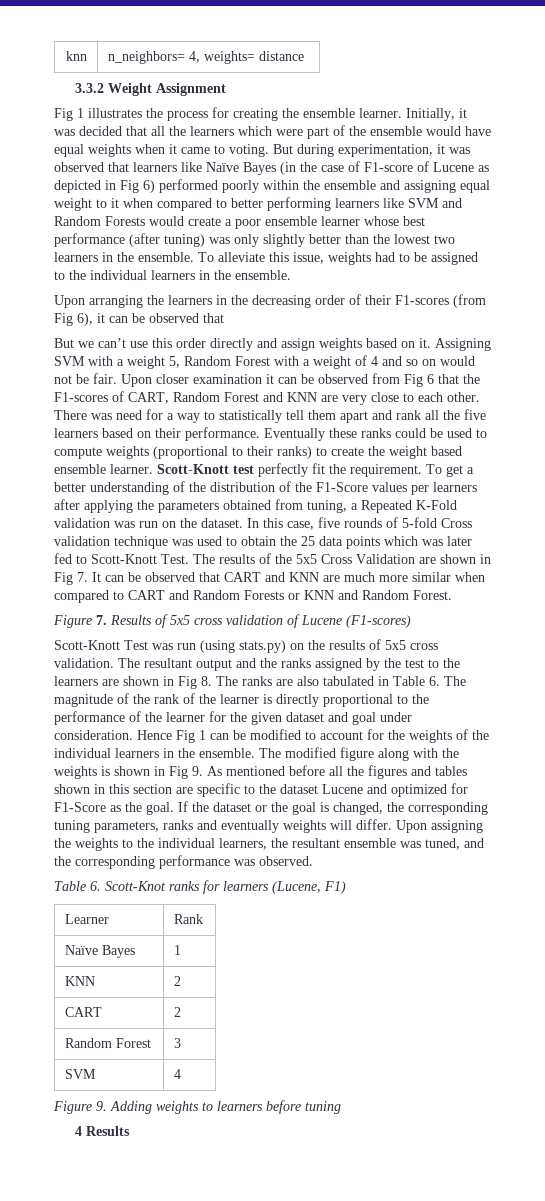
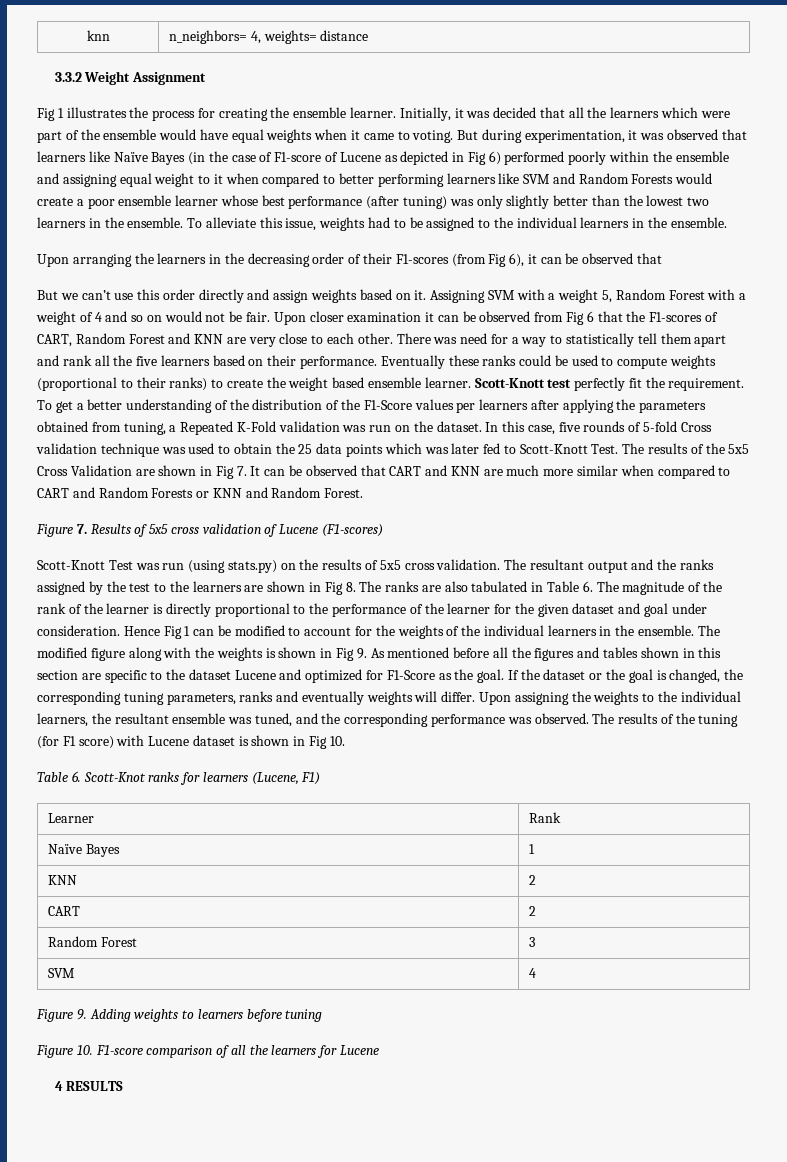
(313, 861) none -> [592,713,739,727] [37,735,345,749] The results of the tuning (for F1 score) with Lucene dataset is shown in Fig 10.
[75,1126,131,1136] // 4 Results -> [36,1045,380,1058] [54,1081,124,1091] // Figure 10. F1-score comparison of all the learners for Lucene // 4 RESULTS

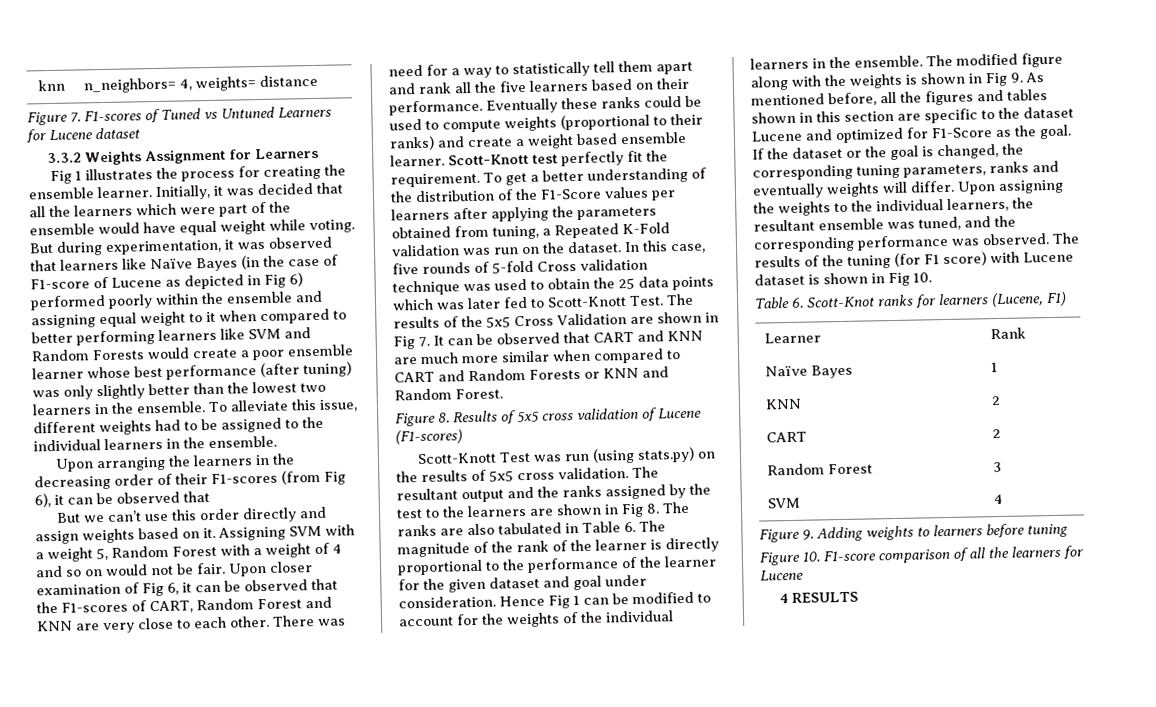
(369, 35) none -> [27,106,332,126] [26,127,140,144] // Figure 7. F1-scores of Tuned vs Untuned Learners for Lucene dataset
[84,71,131,85] Weight -> [84,150,142,166] Weights
(207, 78) none -> [228,147,319,160] for Learners
[266,129,410,143] weights when it came to -> [220,219,306,235] weight while
(317, 224) none -> [33,421,96,434] different
[425,311,594,325] it can be observed from Fig 6 -> [124,579,308,597] of Fig 6, it can be observed
[211,377,286,388] to create the -> [437,136,525,148] and create a
[76,524,87,534] 7. -> [438,412,450,423] 8.
[453,647,490,658] before -> [828,92,877,107] before,

